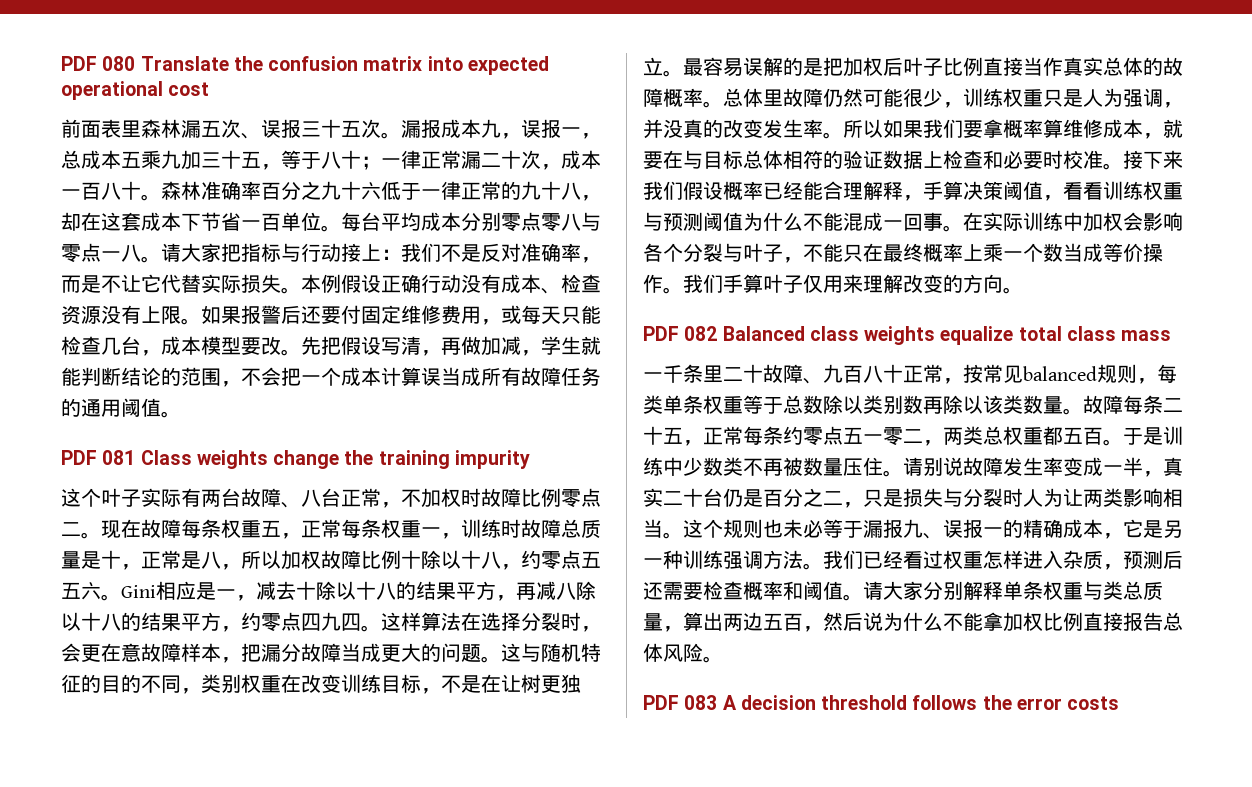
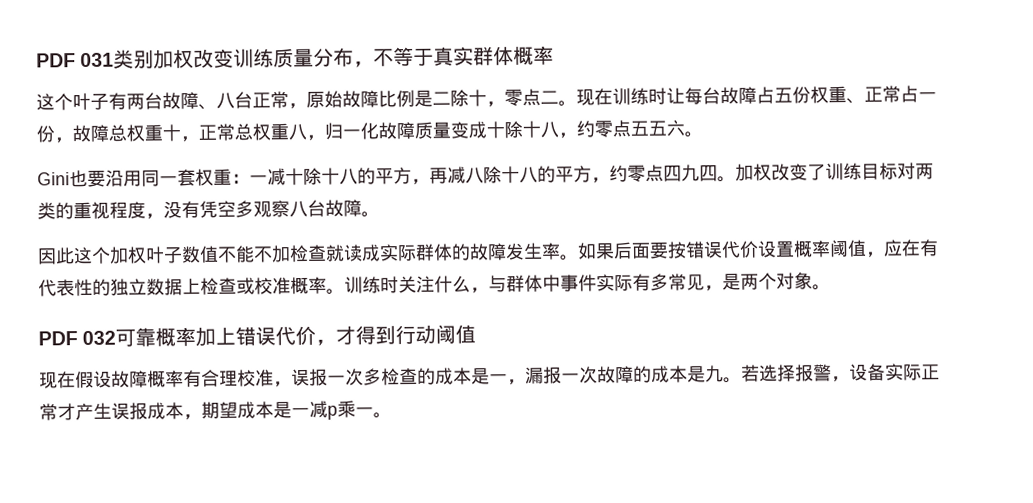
[61,56,549,75] [61,81,210,100] [61,119,601,139] [61,150,601,170] [61,181,601,201] [61,212,601,232] [61,243,601,263] [61,274,601,294] [61,305,601,325] [61,336,601,356] [61,367,601,387] [61,398,181,418] [61,450,530,469] PDF 080 Translate the confusion matrix into expected operational cost // 前面表里森林漏五次、误报三十五次。漏报成本九，误报一，总成本五乘九加三十五，等于八十；一律正常漏二十次，成本一百八十。森林准确率百分之九十六低于一律正常的九十八，却在这套成本下节省一百单位。每台平均成本分别零点零八与零点一八。请大家把指标与行动接上：我们不是反对准确率，而是不让它代替实际损失。本例假设正确行动没有成本、检查资源没有上限。如果报警后还要付固定维修费用，或每天只能检查几台，成本模型要改。先把假设写清，再做加减，学生就能判断结论的范围，不会把一个成本计算误当成所有故障任务的通用阈值。 // PDF 081 Class weights change the training impurity -> [36,45,555,70] PDF 031类别加权改变训练质量分布，不等于真实群体概率
[141,488,181,507] 实际 -> (109, 101) none
[401,488,601,508] [61,519,601,539] [61,550,461,570] 不加权时故障比例零点二。现在故障每条权重五，正常每条权重一，训练时故障总质量是十，正常是八，所以加权故障比例十除以 -> [306,85,937,108] [36,120,523,144] 原始故障比例是二除十，零点二。现在训练时让每台故障占五份权重、正常占一份，故障总权重十，正常总权重八，归一化故障质量变成十除
[121,581,456,601] Gini相应是一，减去十除以十八的结果 -> [37,167,376,188] // Gini也要沿用同一套权重：一减十除十八的
[61,612,181,631] 以十八的结果 -> [501,165,556,184] 十八的
[381,612,601,632] [61,643,601,663] [61,674,581,694] [643,57,1183,77] [643,88,1183,108] [643,119,1183,139] [643,150,1183,170] [643,181,1183,201] [643,212,1183,232] [643,243,1163,263] [643,274,1023,294] [643,326,1172,345] [643,364,1177,384] [643,395,1183,415] [643,426,1183,446] [643,457,1183,477] [643,488,1183,508] [643,519,1183,539] [643,550,1183,570] [643,581,1163,601] [643,612,1183,632] [643,643,723,663] [643,695,1120,710] 这样算法在选择分裂时，会更在意故障样本，把漏分故障当成更大的问题。这与随机特征的目的不同，类别权重在改变训练目标，不是在让树更独立。最容易误解的是把加权后叶子比例直接当作真实总体的故障概率。总体里故障仍然可能很少，训练权重只是人为强调，并没真的改变发生率。所以如果我们要拿概率算维修成本，就要在与目标总体相符的验证数据上检查和必要时校准。接下来我们假设概率已经能合理解释，手算决策阈值，看看训练权重与预测阈值为什么不能混成一回事。在实际训练中加权会影响各个分裂与叶子，不能只在最终概率上乘一个数当成等价操作。我们手算叶子仅用来理解改变的方向。 // PDF 082 Balanced class weights equalize total class mass // 一千条里二十故障、九百八十正常，按常见balanced规则，每类单条权重等于总数除以类别数再除以该类数量。故障每条二十五，正常每条约零点五一零二，两类总权重都五百。于是训练中少数类不再被数量压住。请别说故障发生率变成一半，真实二十台仍是百分之二，只是损失与分裂时人为让两类影响相当。这个规则也未必等于漏报九、误报一的精确成本，它是另一种训练强调方法。我们已经看过权重怎样进入杂质，预测后还需要检查概率和阈值。请大家分别解释单条权重与类总质量，算出两边五百，然后说为什么不能拿加权比例直接报告总体风险。 // PDF 083 A decision threshold follows the error costs -> [735,162,934,181] [37,199,380,220] [37,239,939,265] [38,272,831,297] [38,324,477,347] [39,363,940,389] [39,400,392,421] 加权改变了训练目标对两类的重视程度，没有凭空多观察八台故障。 // 因此这个加权叶子数值不能不加检查就读成实际群体的故障发生率。如果后面要按错误代价设置概率阈值，应在有代表性的独立数据上检查或校准概率。训练时关注什么，与群体中事件实际有多常见，是两个对象。 // PDF 032可靠概率加上错误代价，才得到行动阈值 // 现在假设故障概率有合理校准，误报一次多检查的成本是一，漏报一次故障的成本是九。若选择报警，设备实际正常才产生误报成本，期望成本是一减p乘一。

